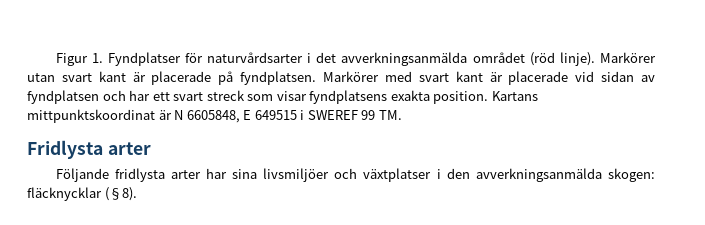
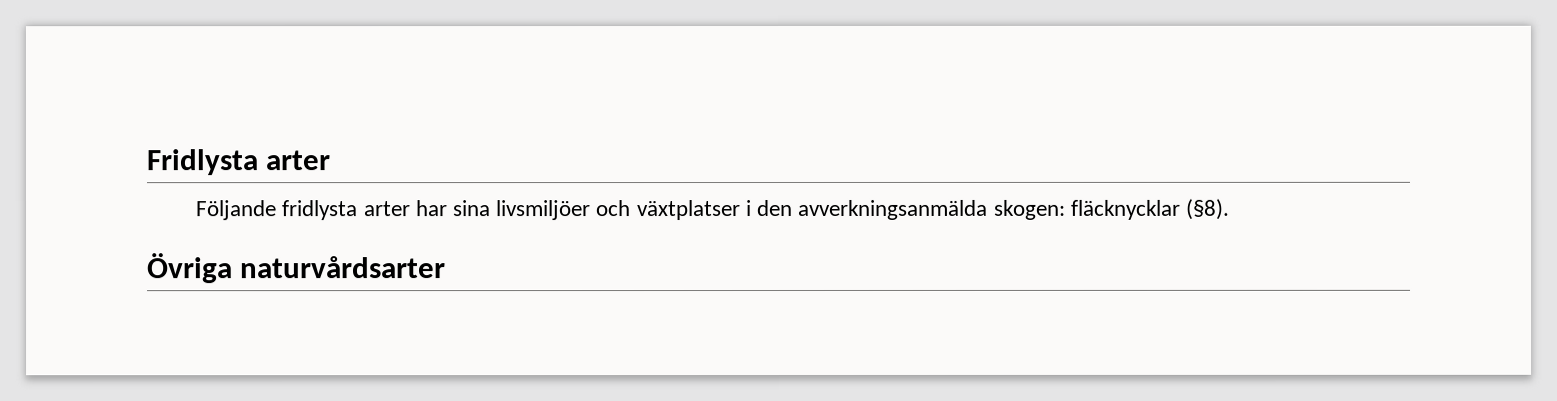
[55,52,656,66] [27,71,656,85] [27,90,538,104] [27,109,402,123] Figur 1. Fyndplatser för naturvårdsarter i det avverkningsanmälda området (röd linje). Markörer utan svart kant är placerade på fyndplatsen. Markörer med svart kant är placerade vid sidan av fyndplatsen och har ett svart streck som visar fyndplatsens exakta position. Kartans mittpunktskoordinat är N 6605848, E 649515 i SWEREF 99 TM. // -> (146, 162) none
(137, 194) none -> [147,253,447,284] // Övriga naturvårdsarter

